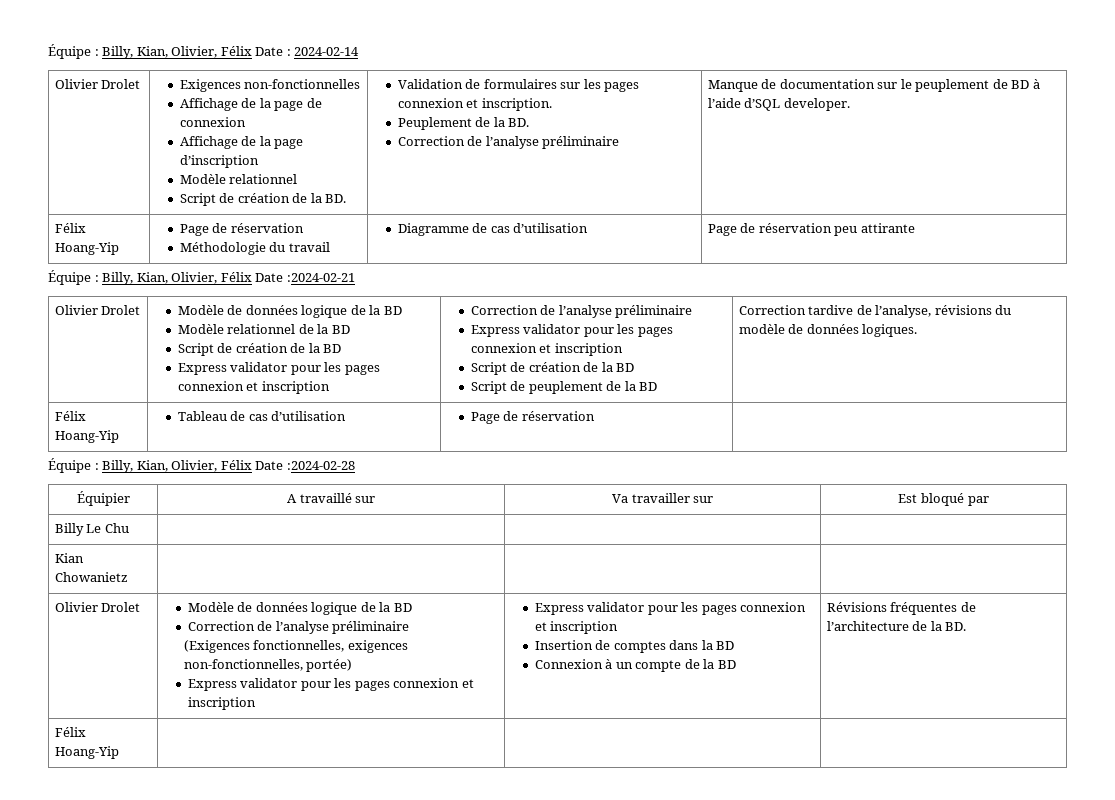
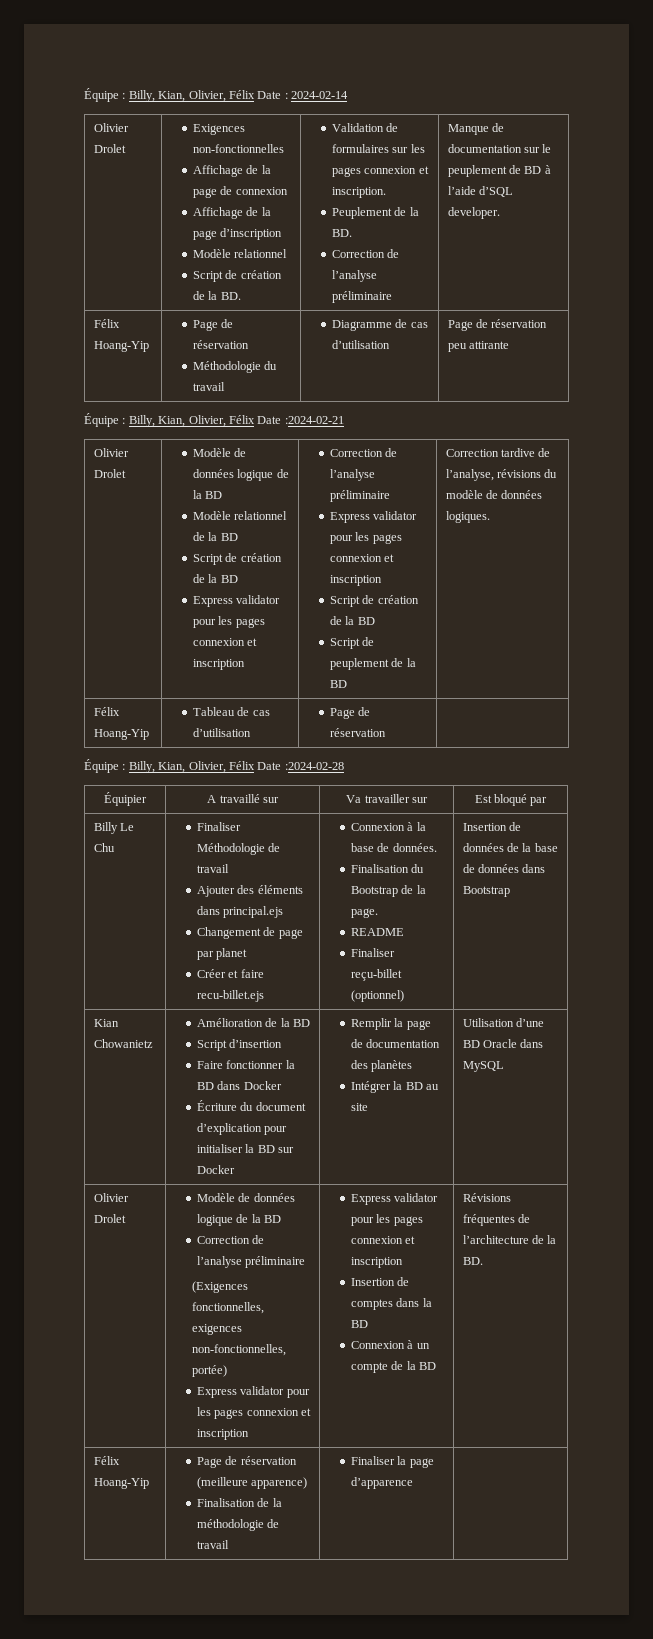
[54,553,84,563] [54,572,128,582] | | // Kian Chowanietz | | | -> [197,822,242,831] [197,843,281,855] [197,864,230,873] [197,885,303,897] [197,906,284,918] [197,927,303,939] [197,948,248,960] [197,969,264,978] [197,990,265,1002] [351,822,426,831] [351,843,437,852] [351,864,425,873] [351,885,426,897] [351,908,379,918] [351,928,405,936] [351,948,396,957] [351,969,403,981] [351,990,405,1002] [462,822,521,831] [462,843,558,852] [462,864,546,873] [462,886,510,897] [93,1019,119,1027] [93,1039,153,1048] [197,1018,311,1027] [197,1039,283,1051] [197,1060,295,1069] [197,1081,282,1090] [197,1100,306,1111] [197,1123,288,1135] [197,1144,295,1153] [197,1165,236,1174] [351,1018,431,1030] [351,1039,441,1048] [351,1060,413,1072] [351,1081,440,1093] [351,1103,369,1111] [462,1018,544,1027] [462,1039,544,1048] [462,1061,504,1072] Finaliser Méthodologie de travail // Ajouter des éléments dans principal.ejs // Changement de page par planet // Créer et faire recu-billet.ejs | Connexion à la base de données. // Finalisation du Bootstrap de la page. // README // Finaliser reçu-billet (optionnel) | Insertion de données de la base de données dans Bootstrap // Kian Chowanietz | Amélioration de la BD // Script d’insertion // Faire fonctionner la BD dans Docker // Écriture du document d’explication pour initialiser la BD sur Docker | Remplir la page de documentation des planètes // Intégrer la BD au site | Utilisation d’une BD Oracle dans MySQL
(119, 752) | -> [197,1456,297,1468] [197,1477,308,1489] [197,1498,282,1507] [197,1519,280,1531] [197,1540,230,1549] [351,1456,434,1468] [351,1477,414,1489] Page de réservation (meilleure apparence) // Finalisation de la méthodologie de travail | Finaliser la page d’apparence

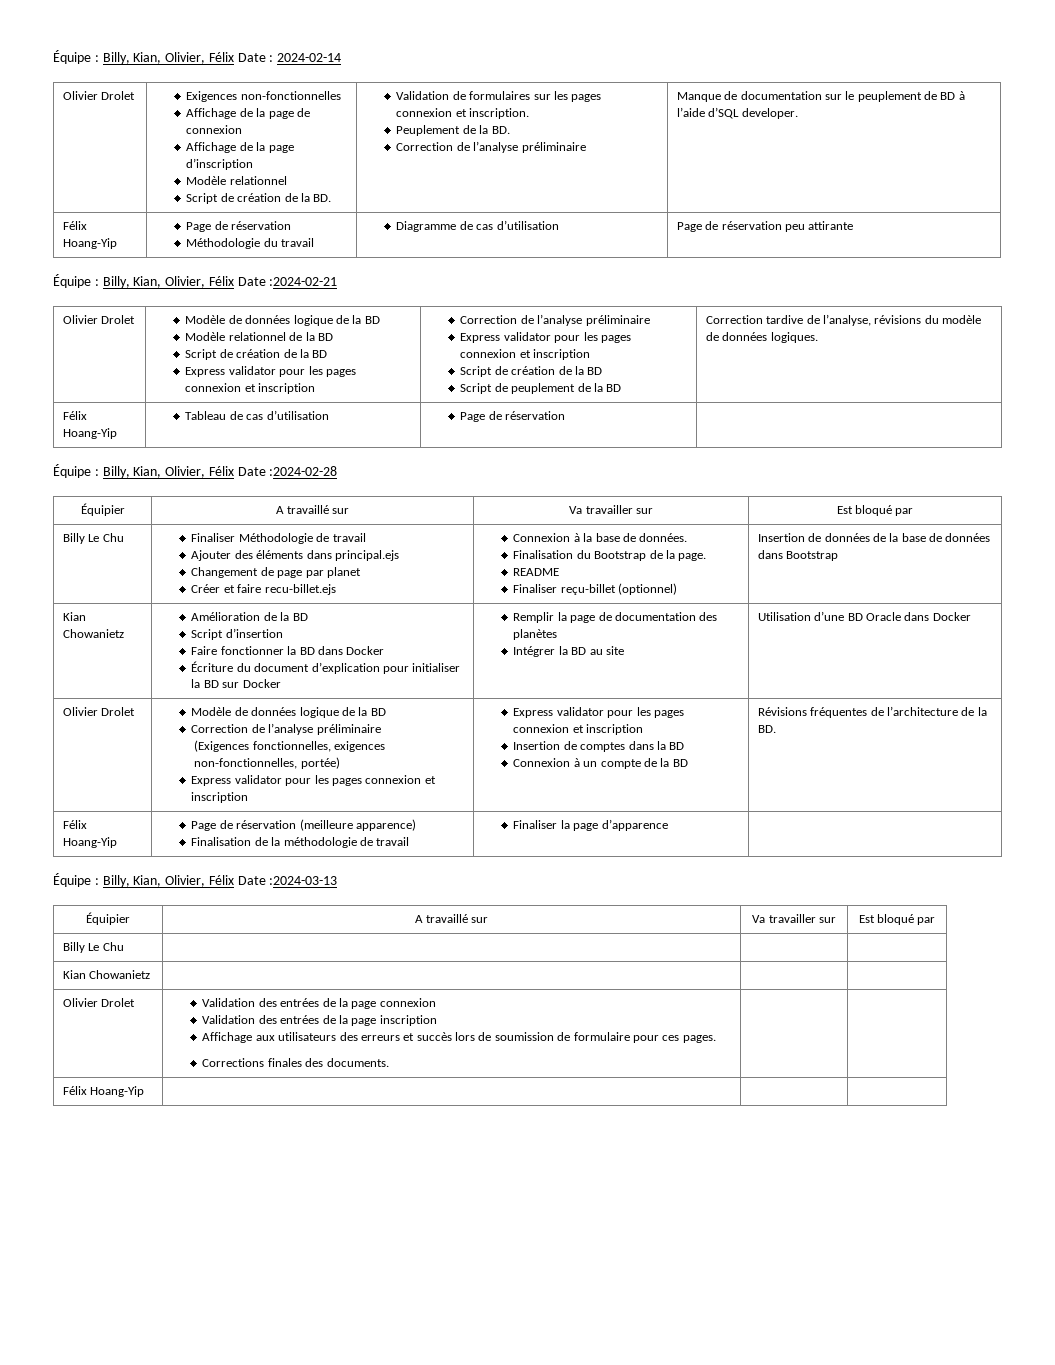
[462,1061,504,1072] MySQL -> [932,612,971,621] Docker
(414, 1483) none -> [53,873,338,887] [86,912,130,925] [414,914,489,923] [752,914,836,923] [858,914,936,925] [62,942,124,953] [62,970,151,979] [62,998,136,1007] [202,998,436,1009] [202,1015,437,1026] [202,1032,716,1043] [202,1058,389,1067] [62,1086,145,1097] // Équipe : Billy, Kian, Olivier, Félix Date :2024-03-13 // Équipier | A travaillé sur | Va travailler sur | Est bloqué par // Billy Le Chu | | | // Kian Chowanietz | | | // Olivier Drolet | Validation des entrées de la page connexion // Validation des entrées de la page inscription // Affichage aux utilisateurs des erreurs et succès lors de soumission de formulaire pour ces pages. // Corrections finales des documents. | | // Félix Hoang-Yip | | |

